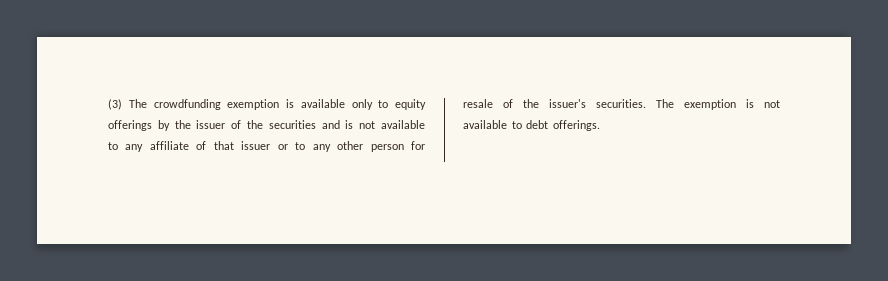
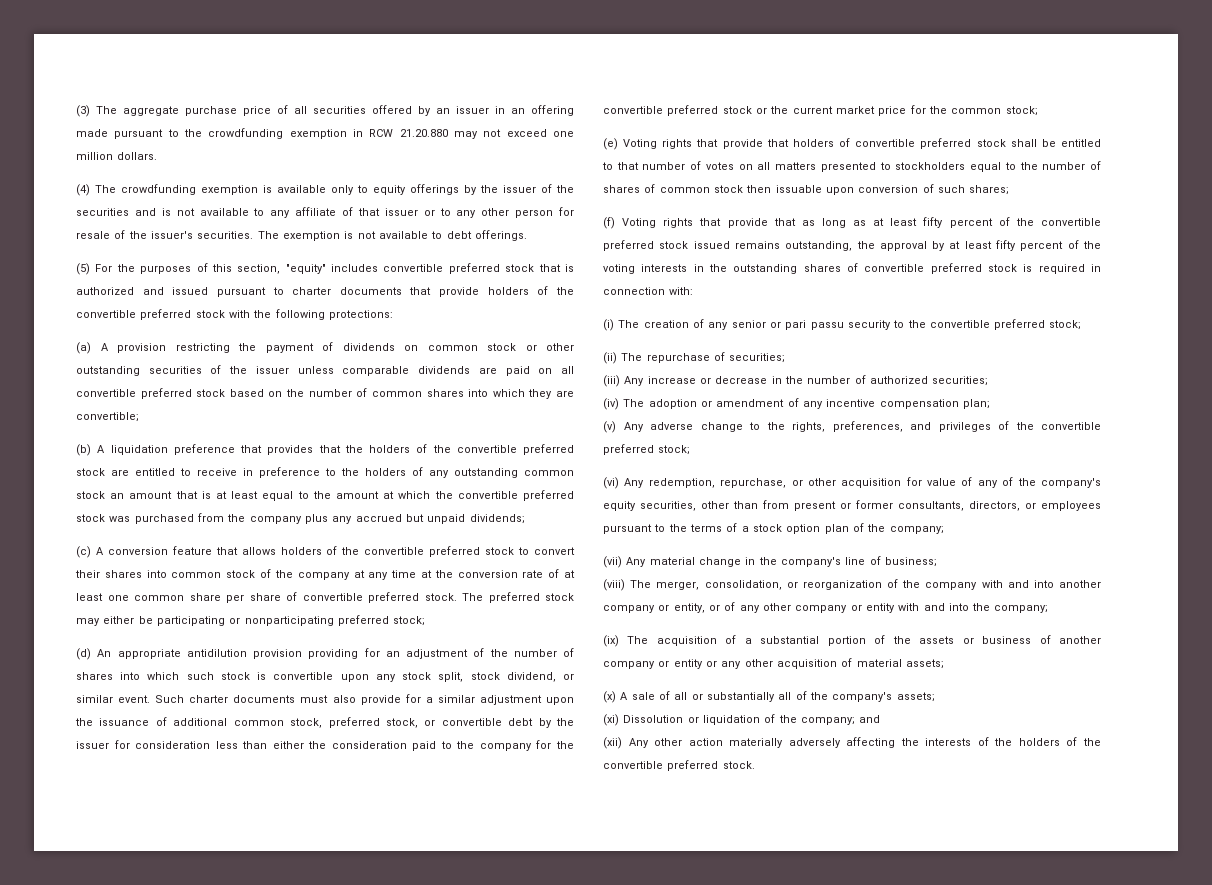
(147, 103) none -> [123,105,574,116] [76,128,574,139] [76,152,158,160] [76,184,116,196] aggregate purchase price of all securities offered by an issuer in an offering made pursuant to the crowdfunding exemption in RCW 21.20.880 may not exceed one million dollars. // (4) The
(600, 125) none -> [76,263,574,275] [76,286,574,297] [76,309,393,320] [76,342,574,354] [76,365,575,376] [76,388,575,399] [76,412,139,422] [76,444,574,456] [76,467,574,478] [76,490,574,501] [76,513,525,524] [76,546,575,558] [75,569,575,580] [76,592,574,603] [76,615,426,626] [76,648,574,660] [76,672,574,682] [76,694,574,705] [75,717,575,728] [76,740,575,751] [603,105,1038,116] [603,138,1101,150] [602,161,1101,172] [603,184,1010,195] [603,217,1101,229] [603,240,1101,251] [603,263,1101,274] [603,287,694,295] [603,319,1082,331] [603,352,786,364] [603,375,989,387] [603,398,990,410] [603,421,1101,433] [603,444,691,455] [603,477,1101,489] [603,500,1101,511] [603,523,944,534] [603,556,937,568] [603,579,1101,591] [603,602,1049,613] [603,635,1101,647] [603,658,944,669] [603,691,935,703] [603,714,881,726] [603,737,1101,749] [603,760,755,771] // (5) For the purposes of this section, "equity" includes convertible preferred stock that is authorized and issued pursuant to charter documents that provide holders of the convertible preferred stock with the following protections: // (a) A provision restricting the payment of dividends on common stock or other outstanding securities of the issuer unless comparable dividends are paid on all convertible preferred stock based on the number of common shares into which they are convertible; // (b) A liquidation preference that provides that the holders of the convertible preferred stock are entitled to receive in preference to the holders of any outstanding common stock an amount that is at least equal to the amount at which the convertible preferred stock was purchased from the company plus any accrued but unpaid dividends; // (c) A conversion feature that allows holders of the convertible preferred stock to convert their shares into common stock of the company at any time at the conversion rate of at least one common share per share of convertible preferred stock. The preferred stock may either be participating or nonparticipating preferred stock; // (d) An appropriate antidilution provision providing for an adjustment of the number of shares into which such stock is convertible upon any stock split, stock dividend, or similar event. Such charter documents must also provide for a similar adjustment upon the issuance of additional common stock, preferred stock, or convertible debt by the issuer for consideration less than either the consideration paid to the company for the convertible preferred stock or the current market price for the common stock; // (e) Voting rights that provide that holders of convertible preferred stock shall be entitled to that number of votes on all matters presented to stockholders equal to the number of shares of common stock then issuable upon conversion of such shares; // (f) Voting rights that provide that as long as at least fifty percent of the convertible preferred stock issued remains outstanding, the approval by at least fifty percent of the voting interests in the outstanding shares of convertible preferred stock is required in connection with: // (i) The creation of any senior or pari passu security to the convertible preferred stock; // (ii) The repurchase of securities; // (iii) Any increase or decrease in the number of authorized securities; // (iv) The adoption or amendment of any incentive compensation plan; // (v) Any adverse change to the rights, preferences, and privileges of the convertible preferred stock; // (vi) Any redemption, repurchase, or other acquisition for value of any of the company's equity securities, other than from present or former consultants, directors, or employees pursuant to the terms of a stock option plan of the company; // (vii) Any material change in the company's line of business; // (viii) The merger, consolidation, or reorganization of the company with and into another company or entity, or of any other company or entity with and into the company; // (ix) The acquisition of a substantial portion of the assets or business of another company or entity or any other acquisition of material assets; // (x) A sale of all or substantially all of the company's assets; // (xi) Dissolution or liquidation of the company; and // (xii) Any other action materially adversely affecting the interests of the holders of the convertible preferred stock.

